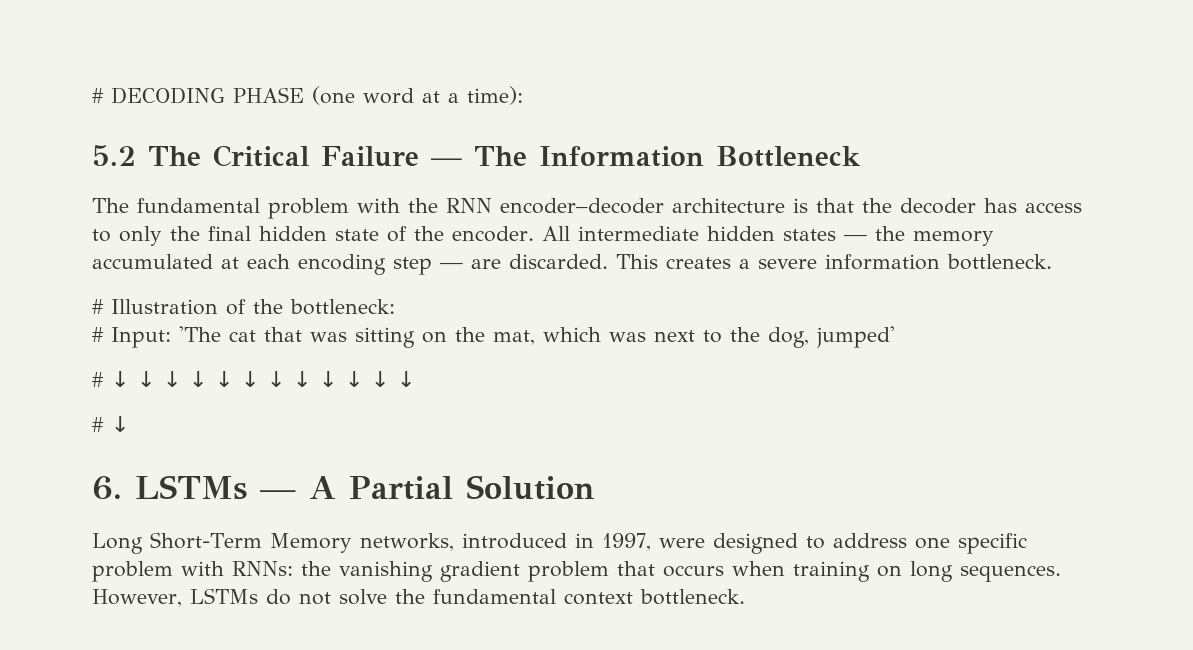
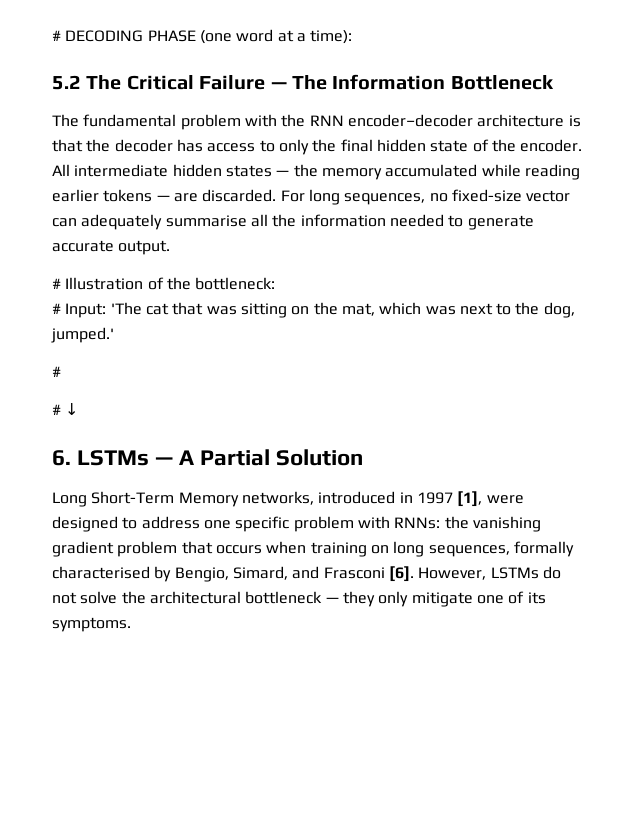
[221,254,1052,275] at each encoding step — are discarded. This creates a severe information bottleneck. -> [481,164,580,180] [52,189,571,205] [52,214,534,230] [52,240,171,255] while reading earlier tokens — are discarded. For long sequences, no fixed-size vector can adequately summarise all the information needed to generate accurate output.
[816,326,895,348] [92,371,415,387] jumped' // # ↓ ↓ ↓ ↓ ↓ ↓ ↓ ↓ ↓ ↓ ↓ ↓ -> [51,327,114,343] [52,366,61,377] jumped.' // #
[601,533,651,551] 1997, -> [416,491,483,507] 1997 [1],
[960,565,1061,582] sequences. -> [428,541,574,557] [52,566,414,582] sequences, formally characterised by Bengio, Simard, and Frasconi [6].
[432,589,745,605] fundamental context bottleneck. -> [149,591,546,607] [52,617,131,632] architectural bottleneck — they only mitigate one of its symptoms.

